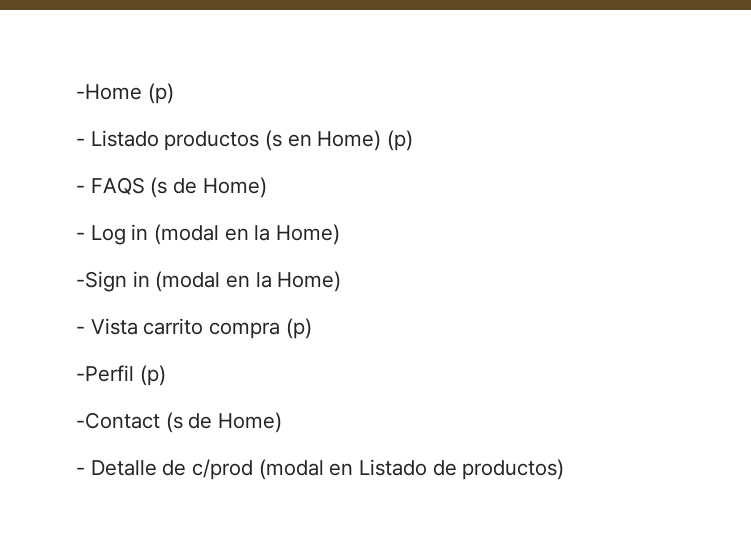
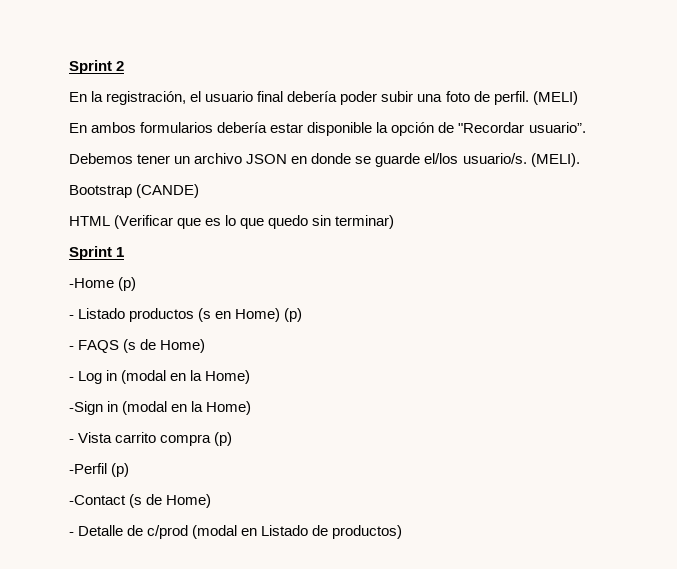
(76, 92) none -> [69,60,125,74] [69,91,578,105] [69,122,586,136] [69,153,580,167] [69,184,200,198] [69,215,395,229] [69,246,125,260] Sprint 2 // En la registración, el usuario final debería poder subir una foto de perfil. (MELI) // En ambos formularios debería estar disponible la opción de "Recordar usuario”. // Debemos tener un archivo JSON en donde se guarde el/los usuario/s. (MELI). // Bootstrap (CANDE) // HTML (Verificar que es lo que quedo sin terminar) // Sprint 1 //

